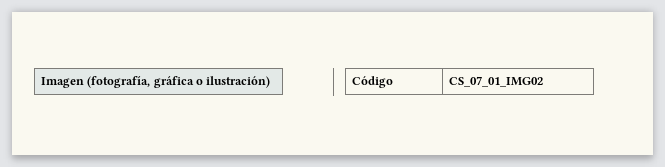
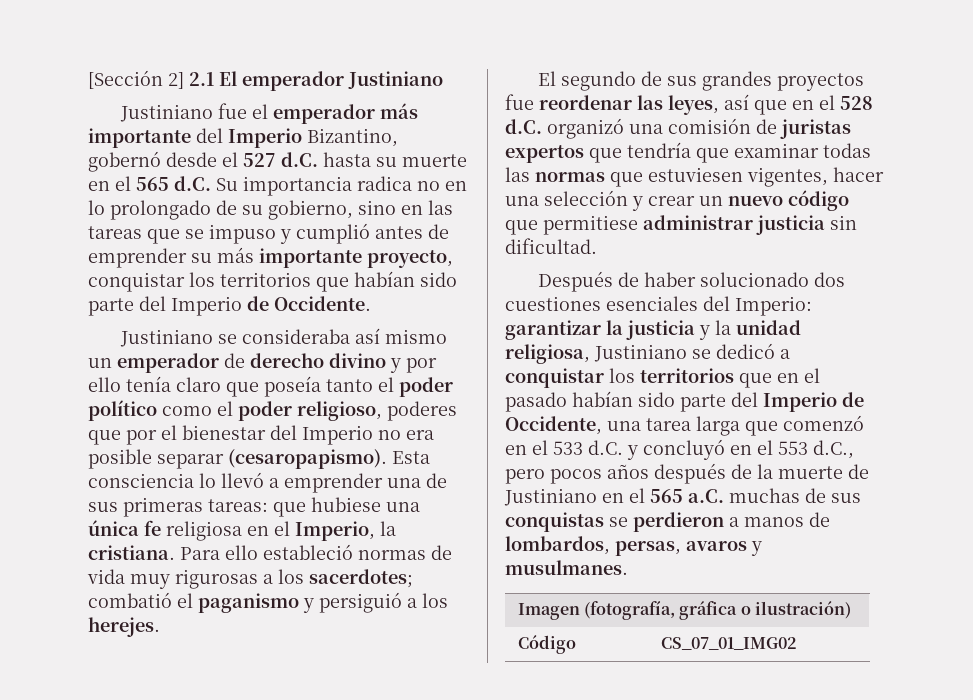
(40, 82) none -> [88,70,443,91] [119,103,418,124] [88,128,398,148] [88,151,467,172] [88,176,467,196] [88,200,453,220] [88,223,449,244] [88,247,453,268] [88,271,457,292] [88,296,371,316] [119,328,447,347] [88,353,437,373] [88,376,453,397] [88,400,457,421] [88,425,434,445] [88,449,430,469] [88,472,447,493] [88,497,420,517] [88,520,396,541] [88,544,452,560] [87,569,413,589] [88,592,448,613] [88,617,160,637] [537,71,864,91] [505,94,873,115] [505,118,851,139] [505,142,871,163] [505,167,884,187] [505,190,849,211] [505,215,857,235] [505,238,597,254] [537,271,845,292] [505,296,812,316] [505,320,801,340] [505,343,790,364] [505,368,820,388] [505,391,864,412] [505,415,864,436] [505,439,854,460] [505,463,869,484] [504,488,861,506] [505,512,830,532] [505,536,762,556] [505,560,628,575] [Sección 2] 2.1 El emperador Justiniano // Justiniano fue el emperador más importante del Imperio Bizantino, gobernó desde el 527 d.C. hasta su muerte en el 565 d.C. Su importancia radica no en lo prolongado de su gobierno, sino en las tareas que se impuso y cumplió antes de emprender su más importante proyecto, conquistar los territorios que habían sido parte del Imperio de Occidente. // Justiniano se consideraba así mismo un emperador de derecho divino y por ello tenía claro que poseía tanto el poder político como el poder religioso, poderes que por el bienestar del Imperio no era posible separar (cesaropapismo). Esta consciencia lo llevó a emprender una de sus primeras tareas: que hubiese una única fe religiosa en el Imperio, la cristiana. Para ello estableció normas de vida muy rigurosas a los sacerdotes; combatió el paganismo y persiguió a los herejes. // El segundo de sus grandes proyectos fue reordenar las leyes, así que en el 528 d.C. organizó una comisión de juristas expertos que tendría que examinar todas las normas que estuviesen vigentes, hacer una selección y crear un nuevo código que permitiese administrar justicia sin dificultad. // Después de haber solucionado dos cuestiones esenciales del Imperio: garantizar la justicia y la unidad religiosa, Justiniano se dedicó a conquistar los territorios que en el pasado habían sido parte del Imperio de Occidente, una tarea larga que comenzó en el 533 d.C. y concluyó en el 553 d.C., pero pocos años después de la muerte de Justiniano en el 565 a.C. muchas de sus conquistas se perdieron a manos de lombardos, persas, avaros y musulmanes. //

